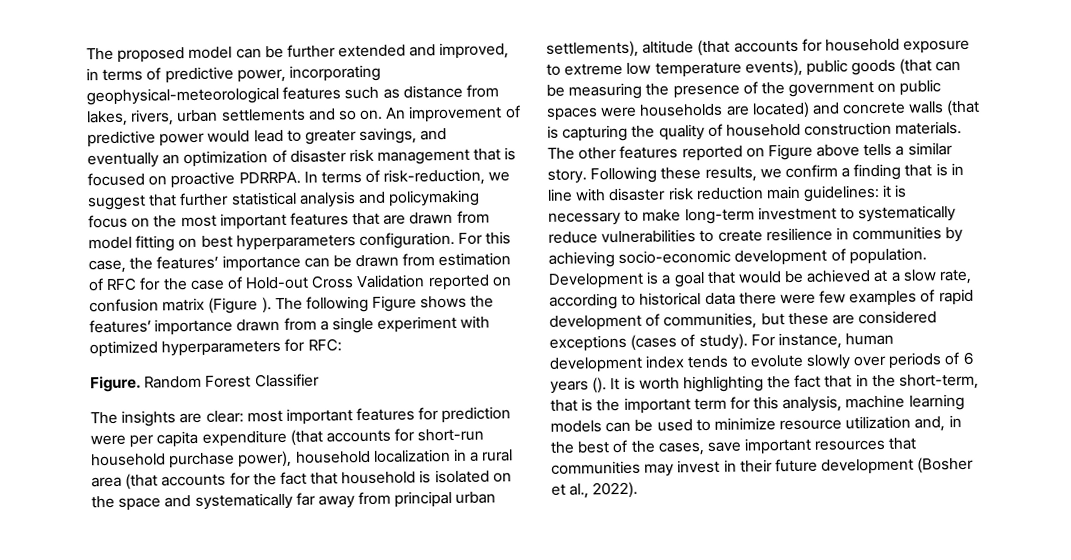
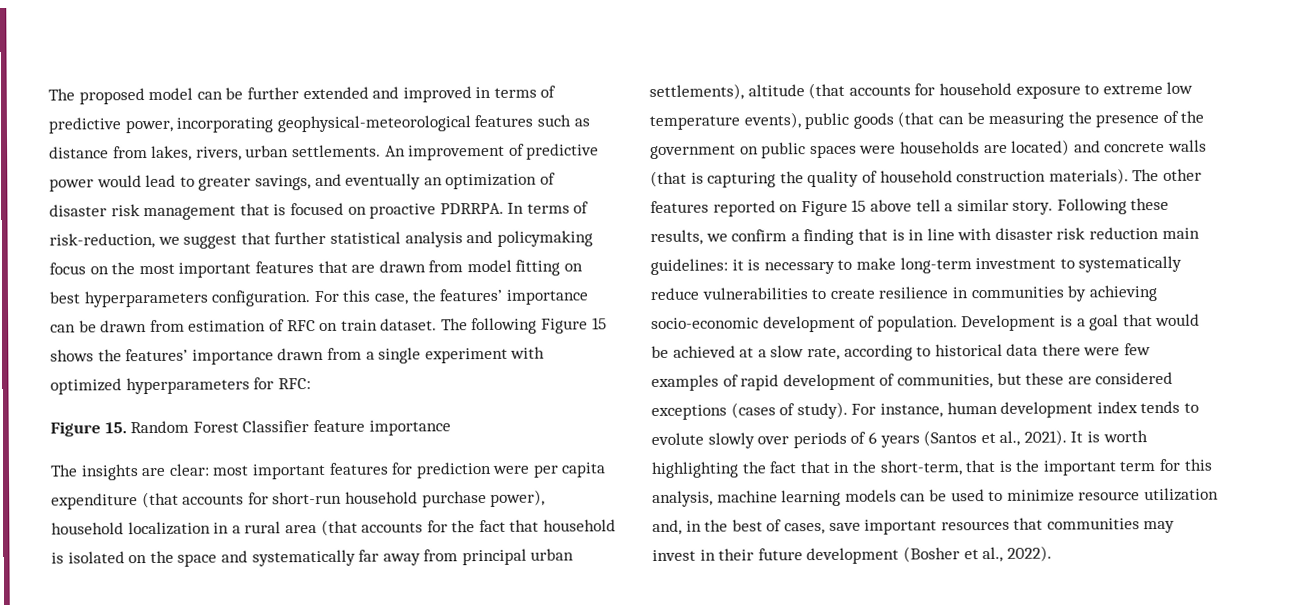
[439,42,510,60] improved, -> [402,86,472,103] improved
[220,108,384,122] settlements and so on. -> [291,144,381,158] settlements.
[139,274,512,291] [89,297,272,314] for the case of Hold-out Cross Validation reported on confusion matrix (Figure ). -> [319,318,438,331] on train dataset.
(418, 303) none -> [591,317,607,330] 15
[90,375,141,393] Figure. -> [50,421,127,437] Figure 15.
(320, 380) none -> [312,419,451,436] feature importance
[895,120,963,135] materials. -> [1048,168,1129,185] materials).
[816,143,893,157] above tells -> [851,199,941,212] 15 above tell
[592,377,608,394] (). -> [923,429,1067,447] (Santos et al., 2021).
[630,440,656,453] the -> (783, 525) none

